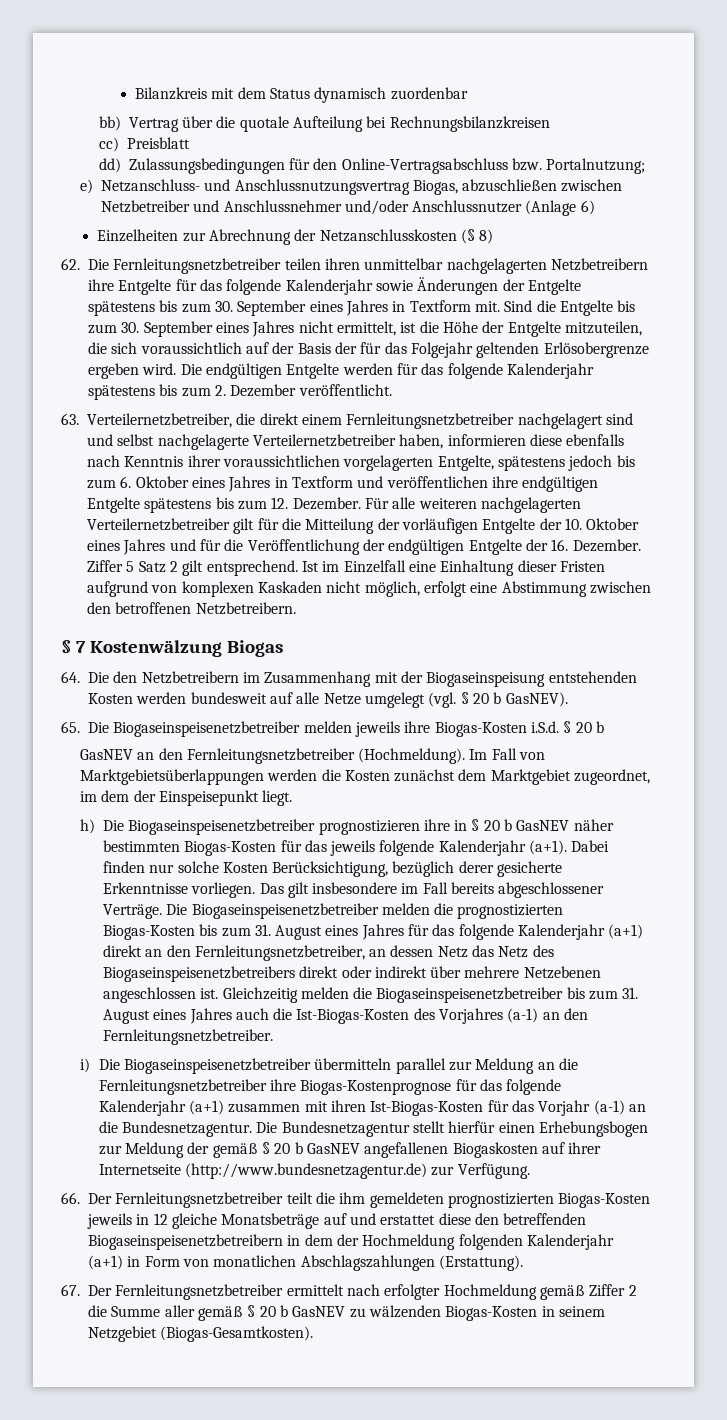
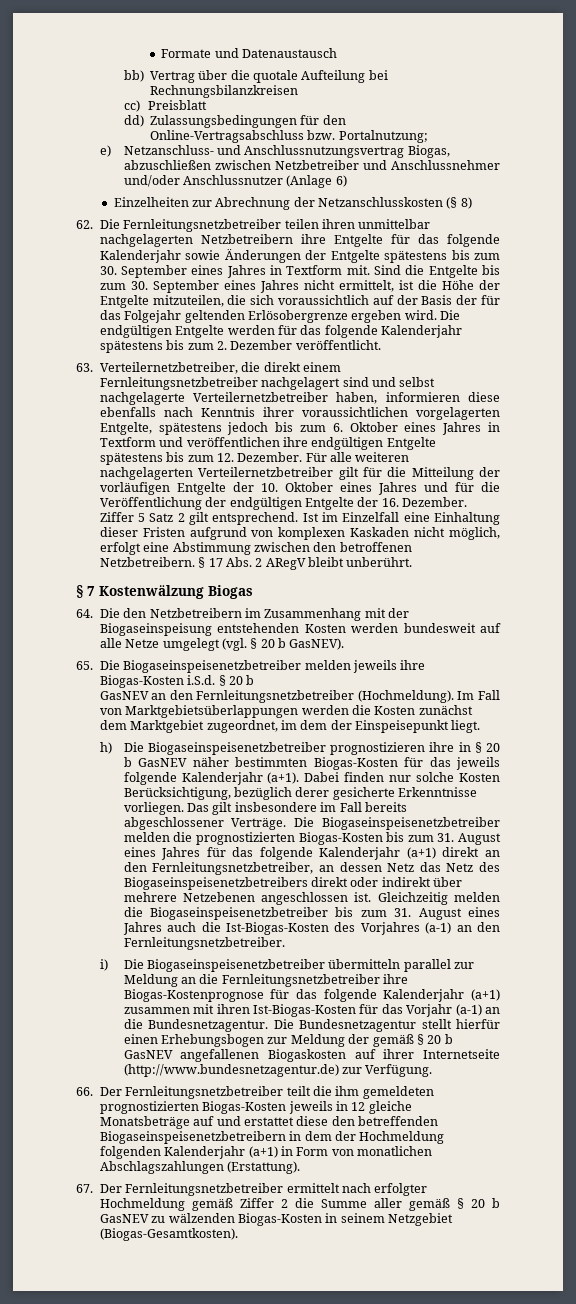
[135,87,468,103] Bilanzkreis mit dem Status dynamisch zuordenbar -> [161,48,338,58] Formate und Datenaustausch
(296, 608) none -> [198,557,413,570] § 17 Abs. 2 ARegV bleibt unberührt.

